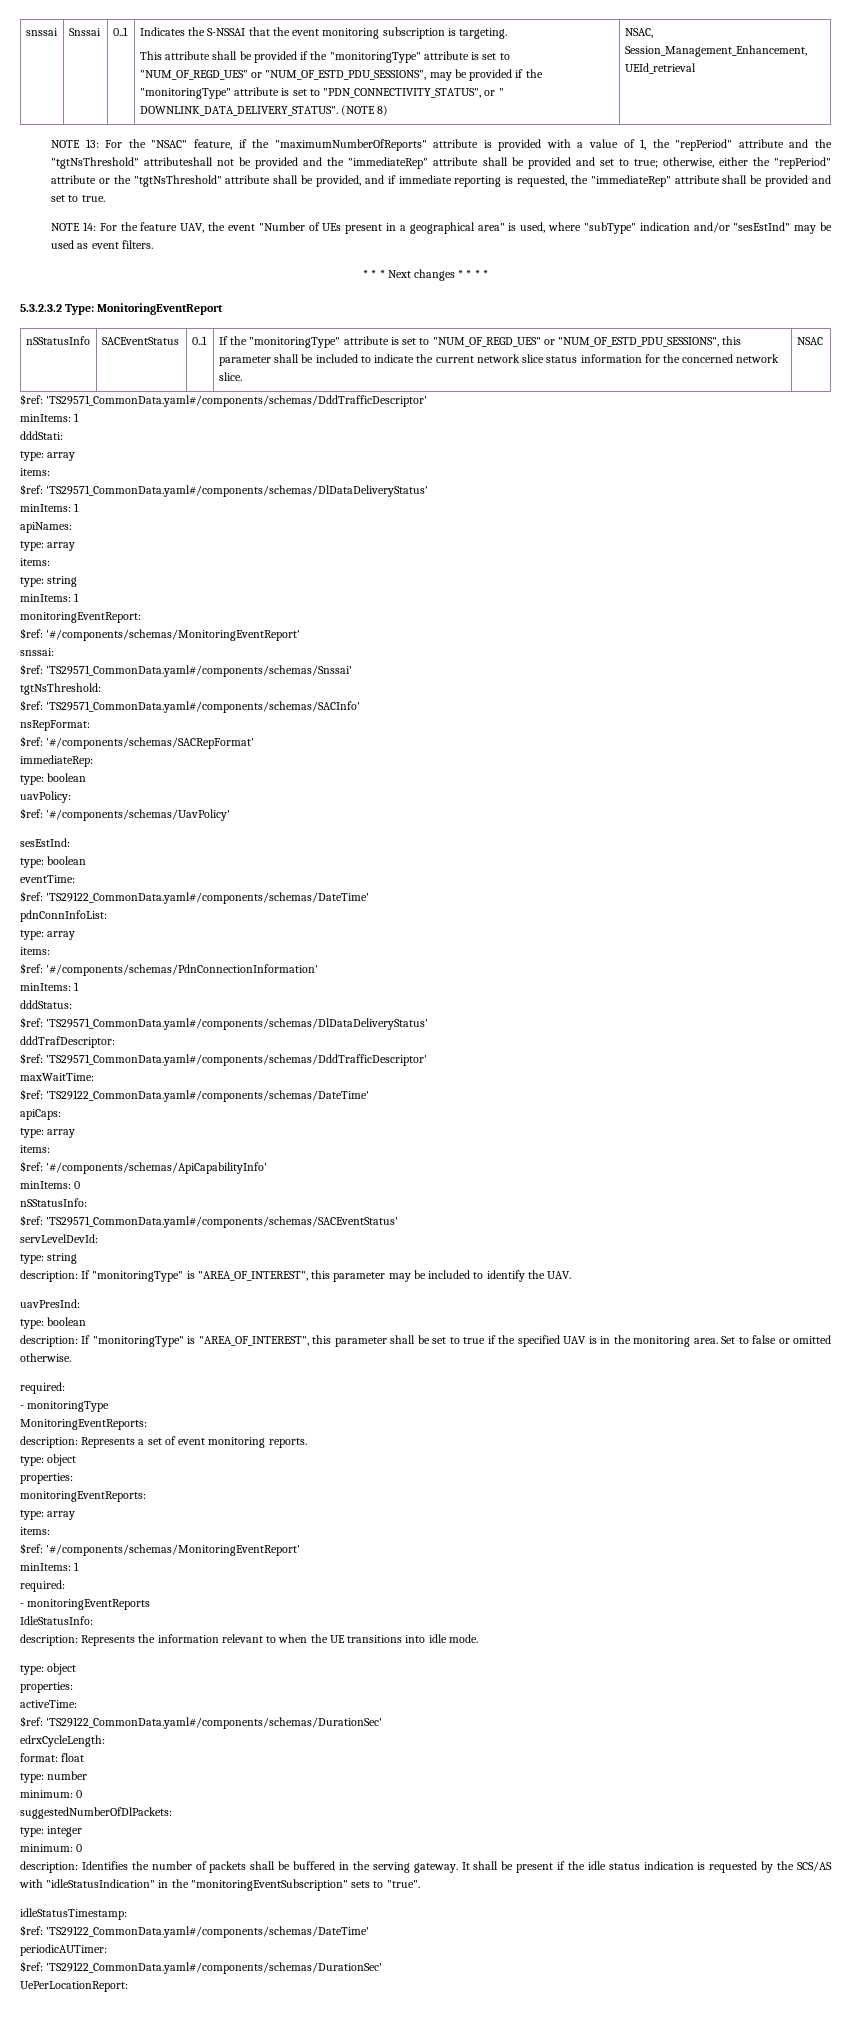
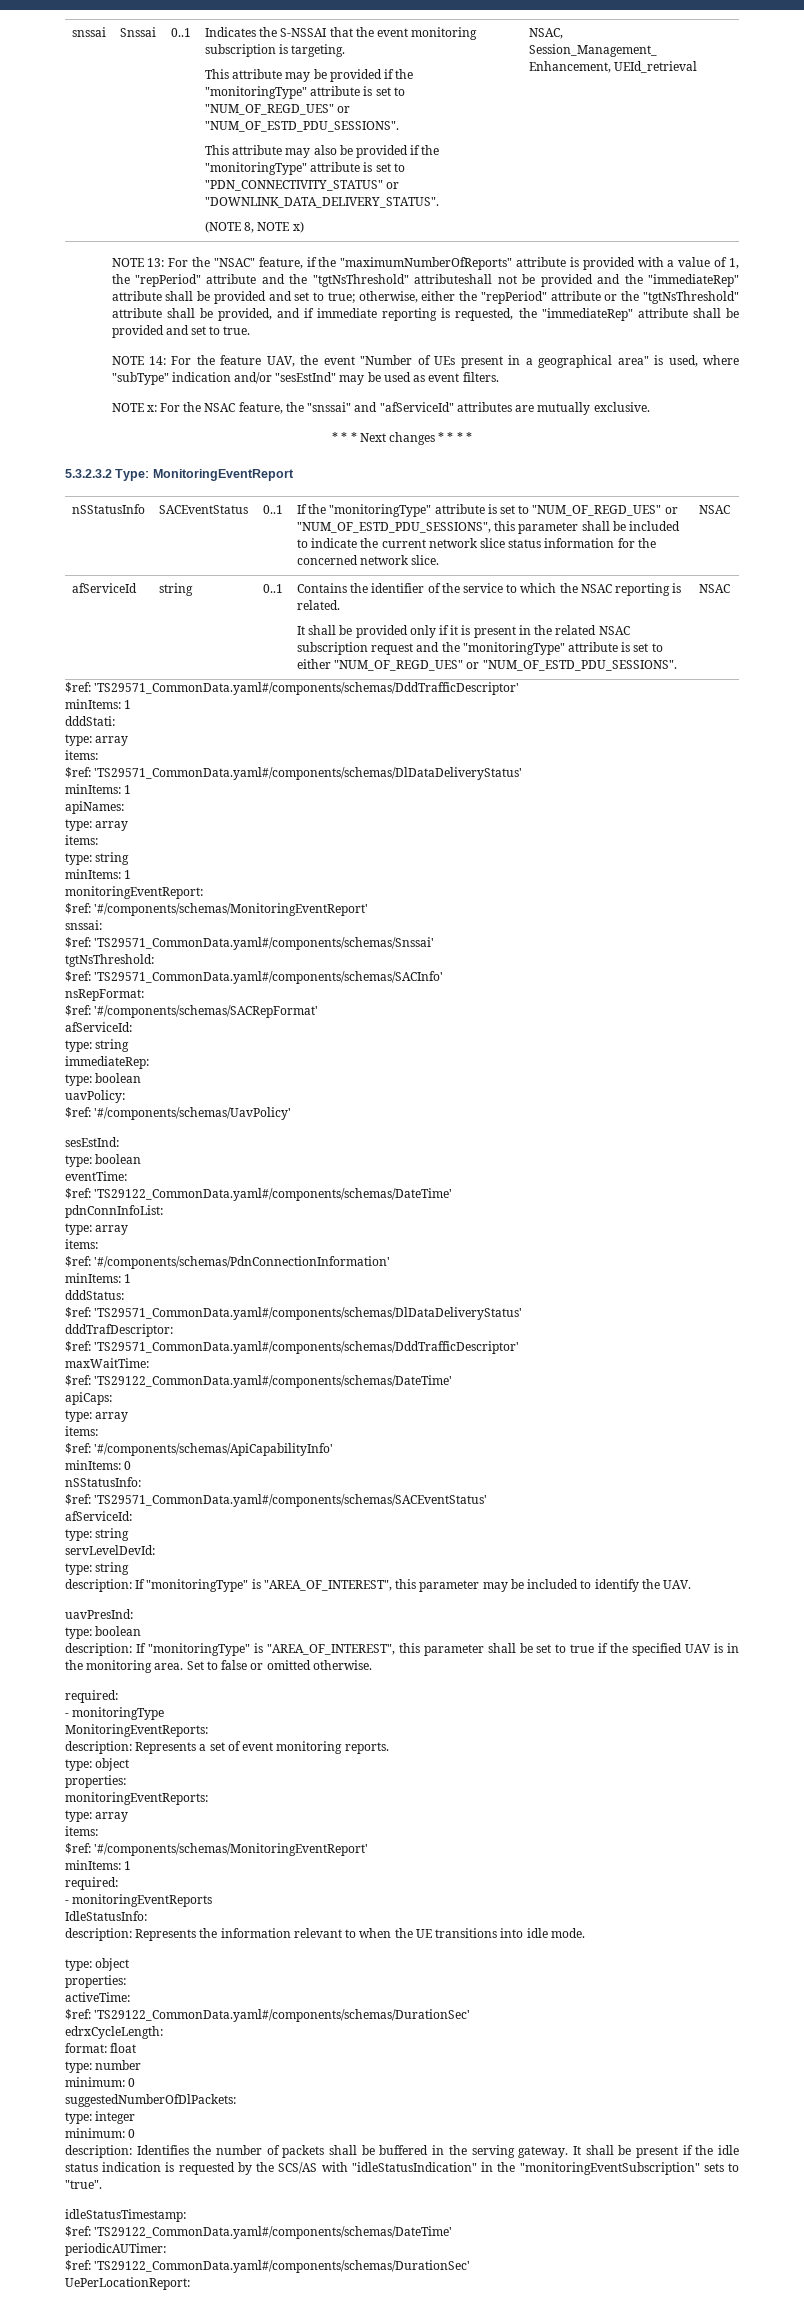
[212,51,238,60] shall -> [285,72,311,82] may
[265,69,543,81] [139,87,504,99] [139,105,389,116] "NUM_OF_ESTD_PDU_SESSIONS", may be provided if the "monitoringType" attribute is set to "PDN_CONNECTIVITY_STATUS", or " DOWNLINK_DATA_DELIVERY_STATUS". (NOTE 8) -> [204,121,399,132] [204,145,440,158] [204,162,405,175] [204,180,400,191] [204,197,439,208] [204,221,304,233] "NUM_OF_ESTD_PDU_SESSIONS". // This attribute may also be provided if the "monitoringType" attribute is set to "PDN_CONNECTIVITY_STATUS" or "DOWNLINK_DATA_DELIVERY_STATUS". // (NOTE 8, NOTE x)
(153, 244) none -> [111,402,650,415] // NOTE x: For the NSAC feature, the "snssai" and "afServiceId" attributes are mutually exclusive.
(823, 341) none -> [71,583,137,593] [158,583,193,596] [262,584,283,593] [296,583,682,596] [296,600,340,610] [296,625,630,638] [296,642,663,655] [296,659,677,671] [698,584,730,593] // afServiceId | string | 0..1 | Contains the identifier of the service to which the NSAC reporting is related. // It shall be provided only if it is present in the related NSAC subscription request and the "monitoringType" attribute is set to either "NUM_OF_REGD_UES" or "NUM_OF_ESTD_PDU_SESSIONS". | NSAC
(255, 743) none -> [65,1022,132,1032] [65,1039,130,1052] // afServiceId: // type: string
(399, 1222) none -> [65,1511,132,1521] [65,1528,130,1541] // afServiceId: // type: string

